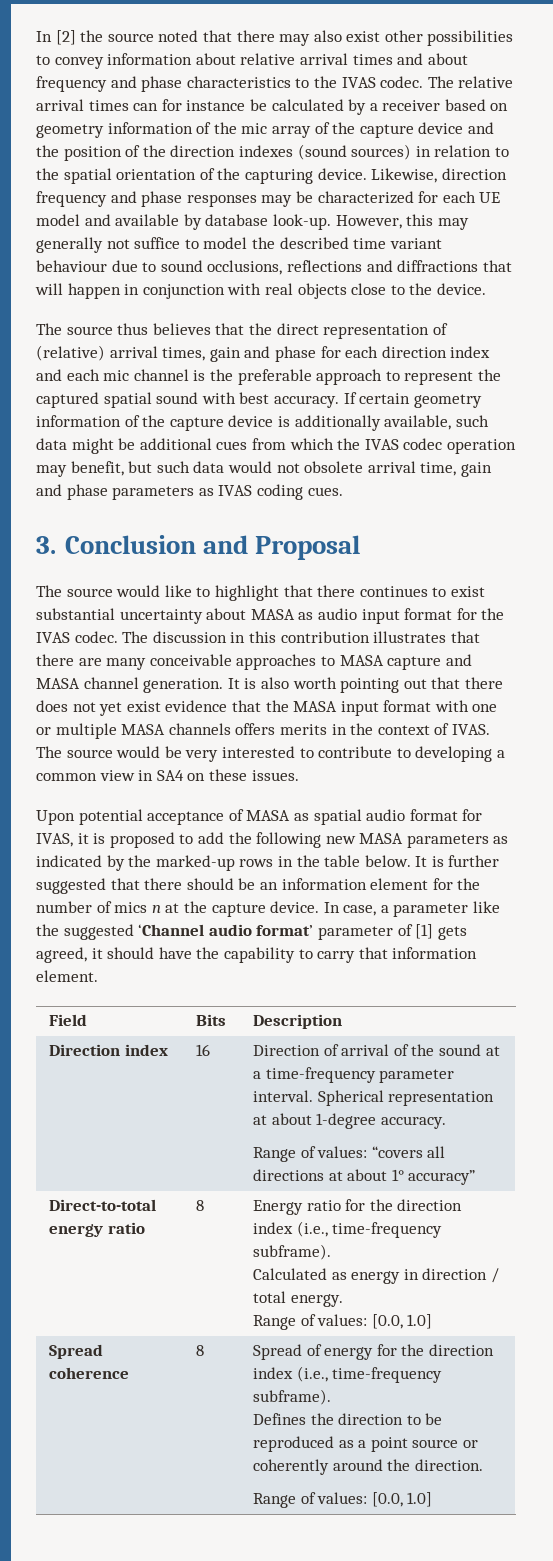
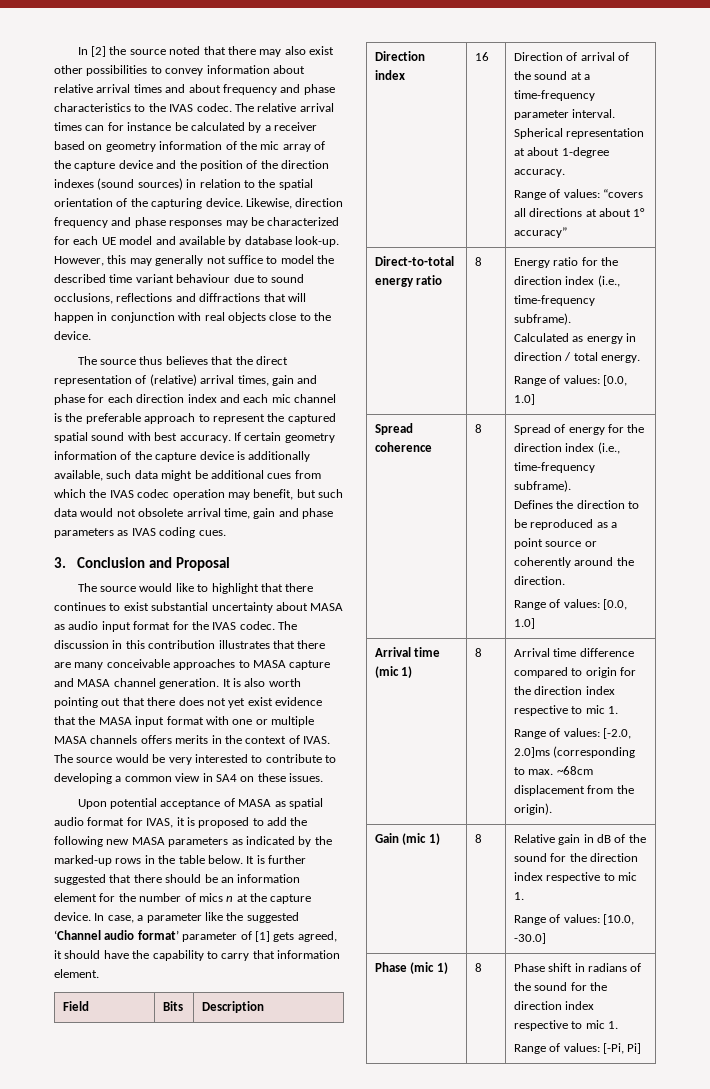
(433, 1499) none -> [374,647,441,657] [374,666,413,678] [474,648,482,657] [513,648,634,657] [513,667,637,678] [513,686,615,695] [513,705,619,716] [513,728,632,739] [513,746,636,758] [513,766,593,775] [513,785,634,796] [513,803,552,815] [374,833,440,845] [474,834,482,843] [513,834,646,845] [513,853,639,862] [513,872,638,883] [513,892,524,900] [513,914,635,925] [513,933,546,944] [374,962,448,974] [474,963,482,972] [513,963,642,972] [513,982,608,991] [513,1001,595,1010] [513,1020,619,1031] [513,1043,642,1054] // Arrival time (mic 1) | 8 | Arrival time difference compared to origin for the direction index respective to mic 1. // Range of values: [-2.0, 2.0]ms (corresponding to max. ~68cm displacement from the origin). // Gain (mic 1) | 8 | Relative gain in dB of the sound for the direction index respective to mic 1. // Range of values: [10.0, -30.0] // Phase (mic 1) | 8 | Phase shift in radians of the sound for the direction index respective to mic 1. // Range of values: [-Pi, Pi]

